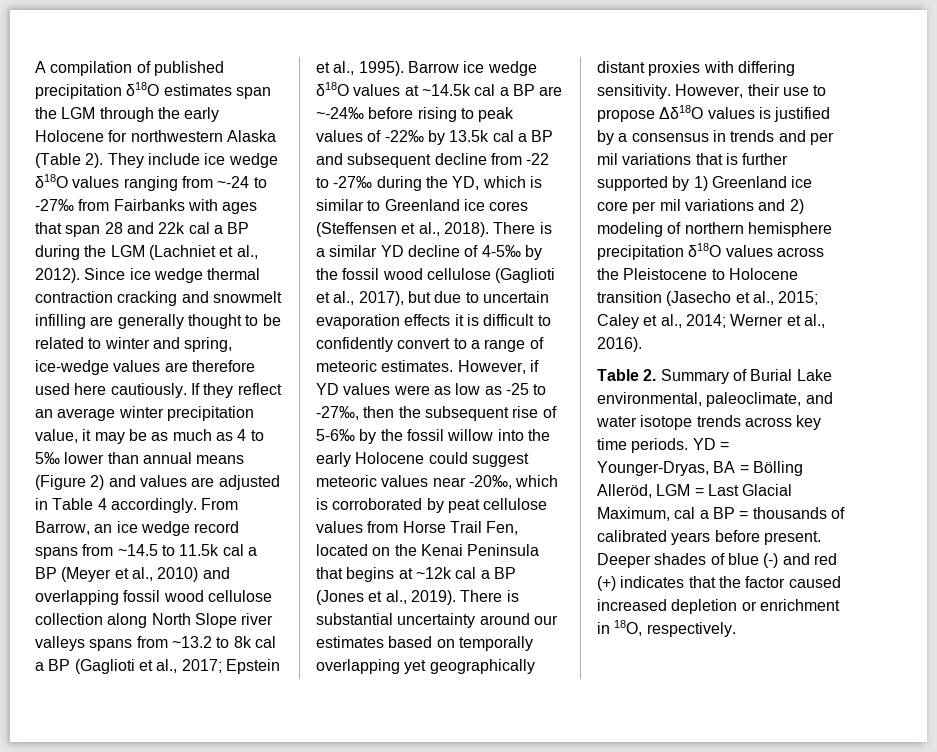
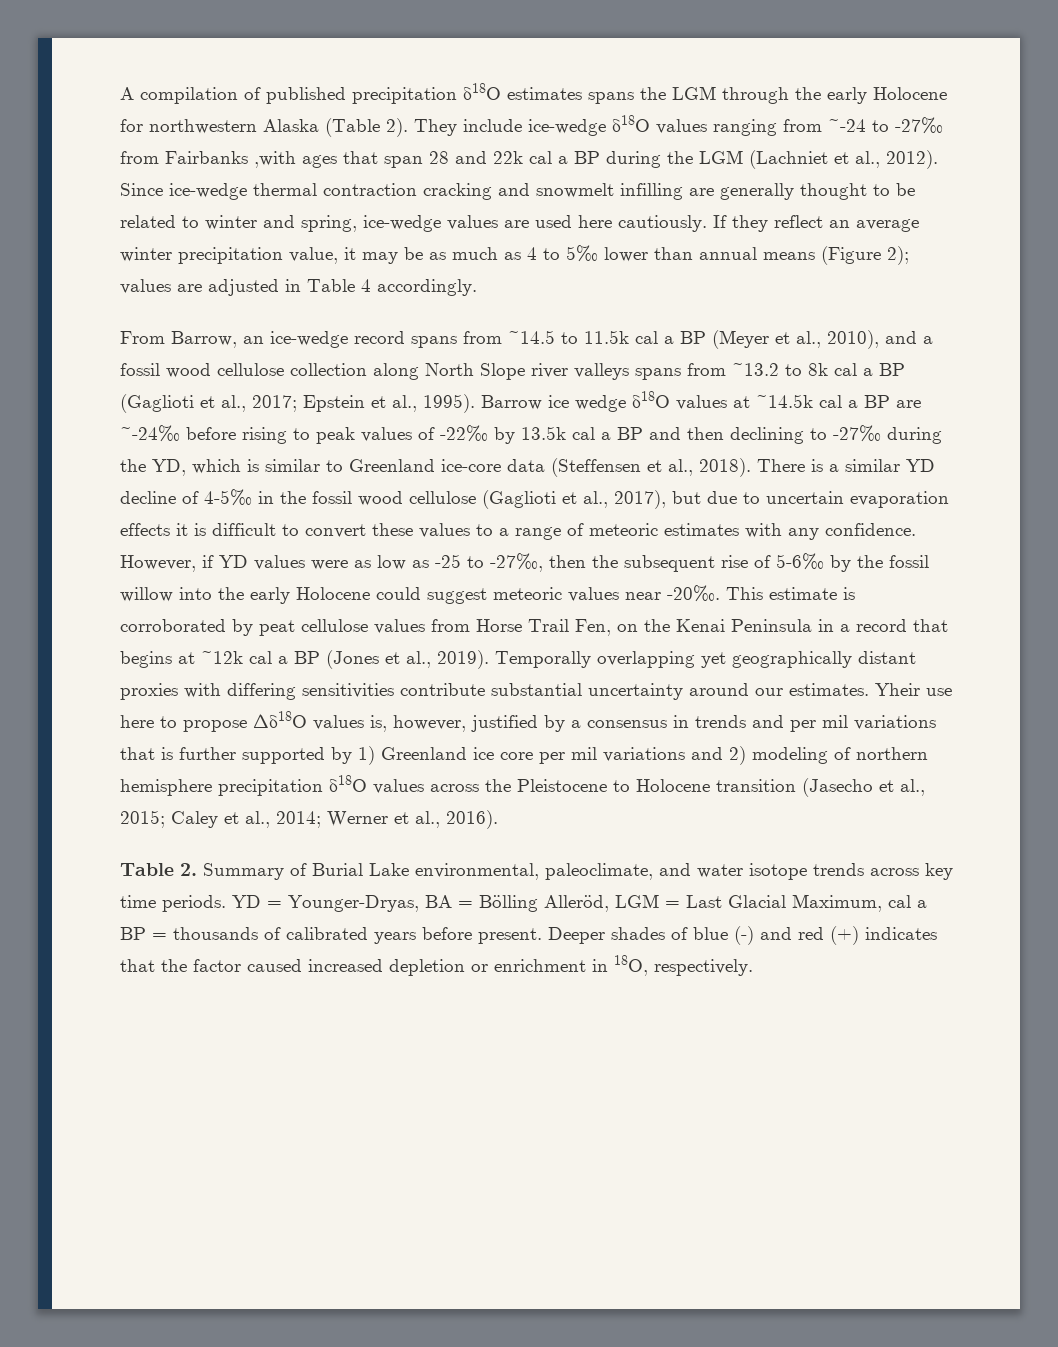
[235,87,271,99] span -> [588,92,634,104] spans
[204,153,278,168] ice wedge -> [528,119,606,136] ice-wedge
[187,199,218,211] with -> [254,151,296,168] ,with
[129,268,203,283] ice wedge -> [169,183,247,200] ice-wedge
[191,360,255,372] therefore -> (529, 224) none
[90,475,136,490] 2) and -> [887,246,909,265] 2);
(197, 505) none -> (477, 287) //
[116,521,190,536] ice wedge -> [270,331,348,348] ice-wedge
[157,567,230,582] [35,590,119,605] 2010) and overlapping -> [827,330,933,349] 2010), and a
[347,153,550,168] subsequent decline from -22 -> [687,427,804,444] then declining
[463,199,529,211] ice cores -> [441,459,545,472] ice-core data
[524,245,542,260] by -> [258,491,274,504] in
[316,337,451,352] confidently convert -> [305,523,470,538] convert these values
[381,360,454,372] estimates. -> [664,523,916,540] estimates with any confidence.
[468,475,559,489] -20‰, which -> [667,585,837,602] -20‰. This estimate
[316,544,368,556] located -> (611, 627) none
(540, 550) none -> [818,619,907,632] in a record
[460,590,519,602] [316,613,558,628] [316,636,533,651] There is substantial uncertainty around our estimates based on temporally -> [495,651,591,668] Temporally
[597,84,809,99] sensitivity. However, their use -> [302,683,952,700] [120,715,154,728] sensitivities contribute substantial uncertainty around our estimates. Yheir use here
[758,107,771,119] is -> [370,715,466,732] is, however,

